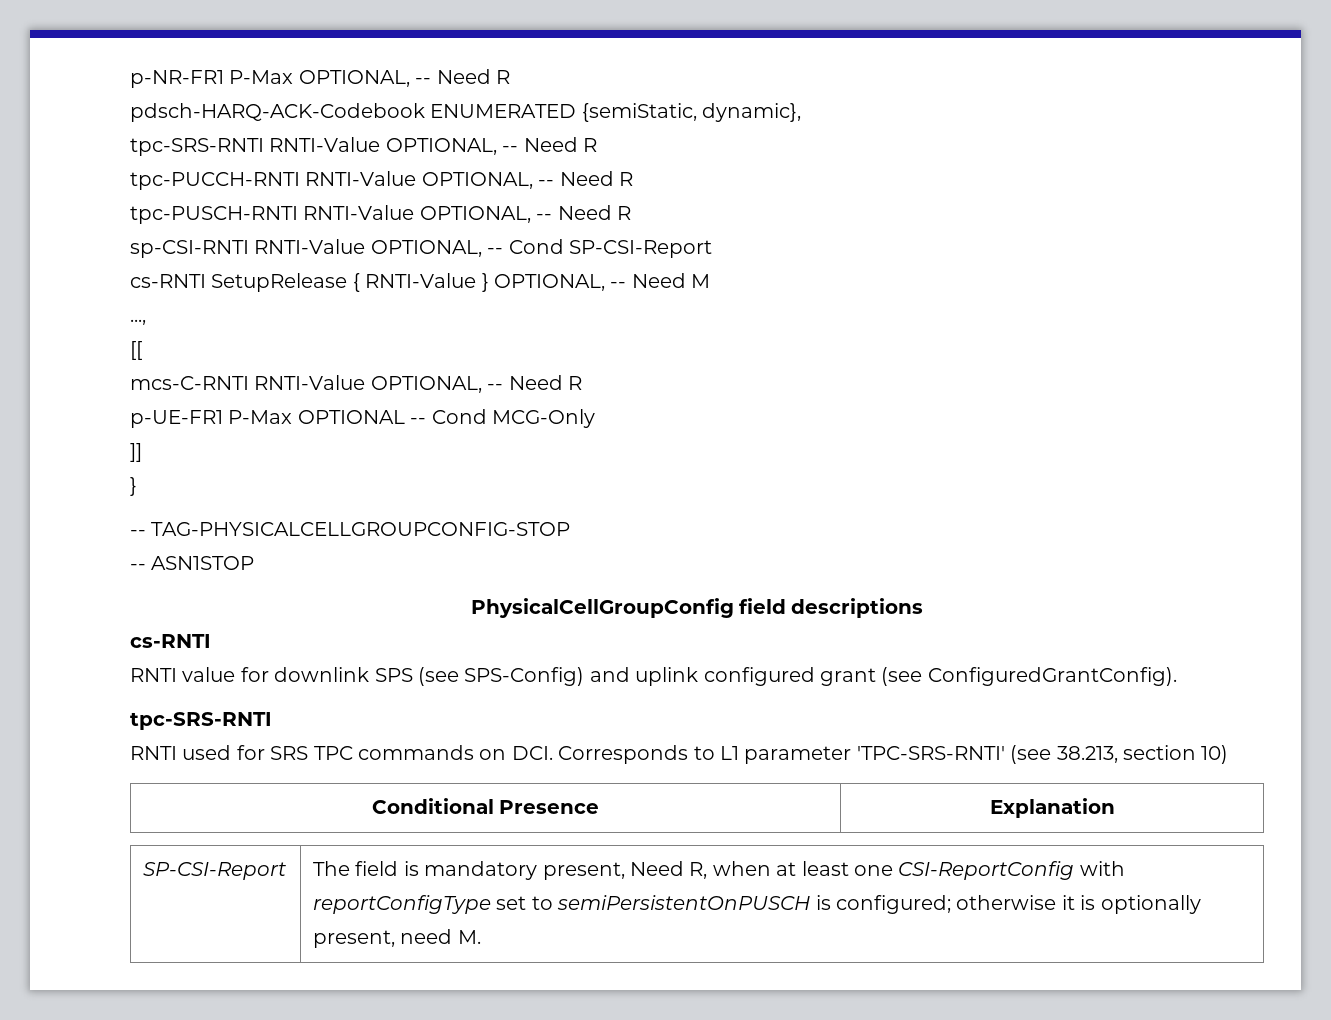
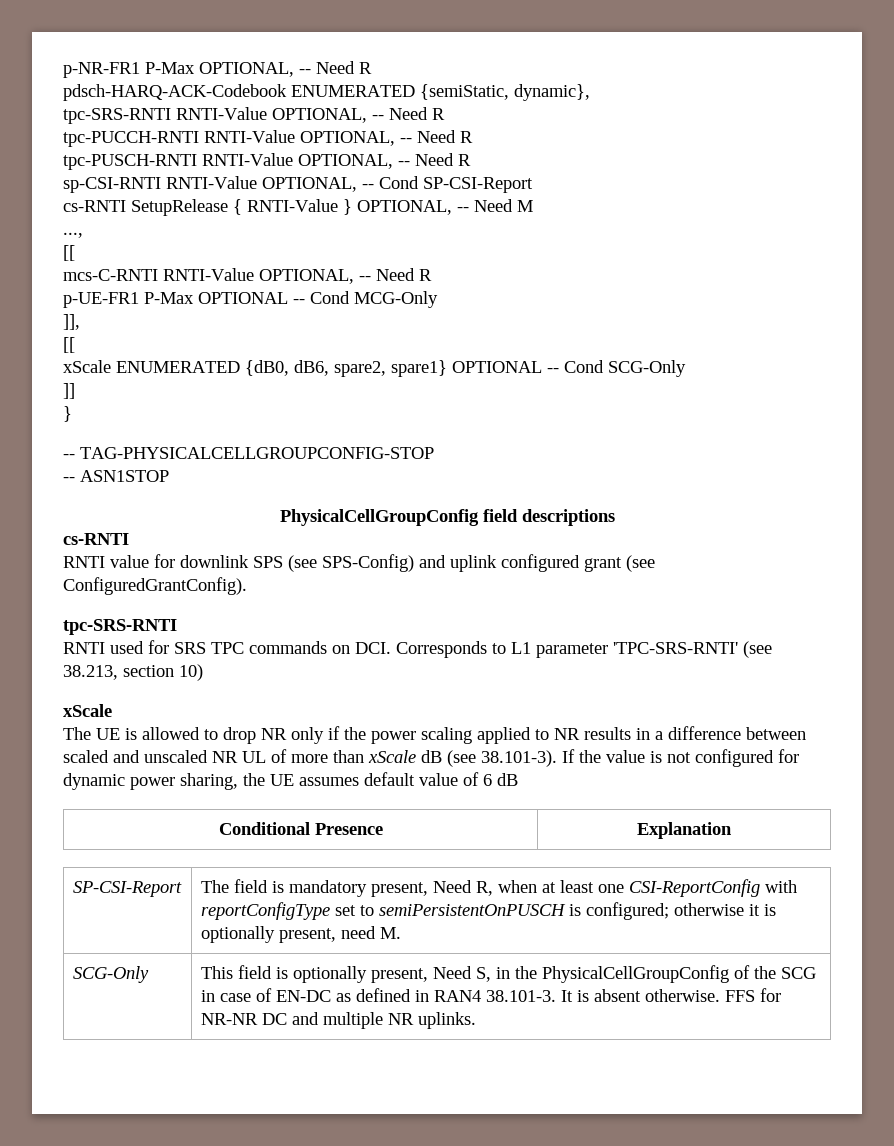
(595, 418) none -> [63,314,80,330] [63,337,75,353] [63,360,686,377] // ]], // [[ // xScale ENUMERATED {dB0, dB6, spare2, spare1} OPTIONAL -- Cond SCG-Only
(1229, 754) none -> [63,704,112,717] [63,726,806,744] [63,749,799,767] [63,772,518,790] // xScale // The UE is allowed to drop NR only if the power scaling applied to NR results in a difference between scaled and unscaled NR UL of more than xScale dB (see 38.101-3). If the value is not configured for dynamic power sharing, the UE assumes default value of 6 dB
(481, 937) none -> [72,966,149,983] [200,965,816,983] [200,988,781,1002] [200,1012,476,1029] // SCG-Only | This field is optionally present, Need S, in the PhysicalCellGroupConfig of the SCG in case of EN-DC as defined in RAN4 38.101-3. It is absent otherwise. FFS for NR-NR DC and multiple NR uplinks.

